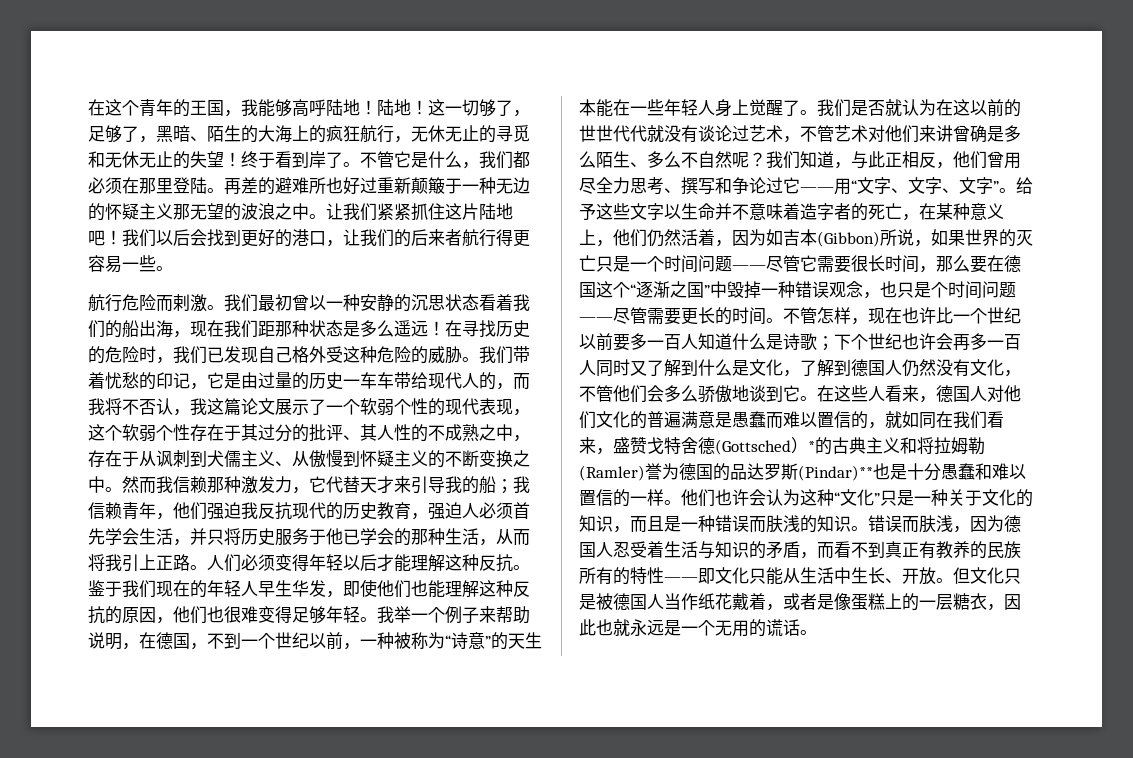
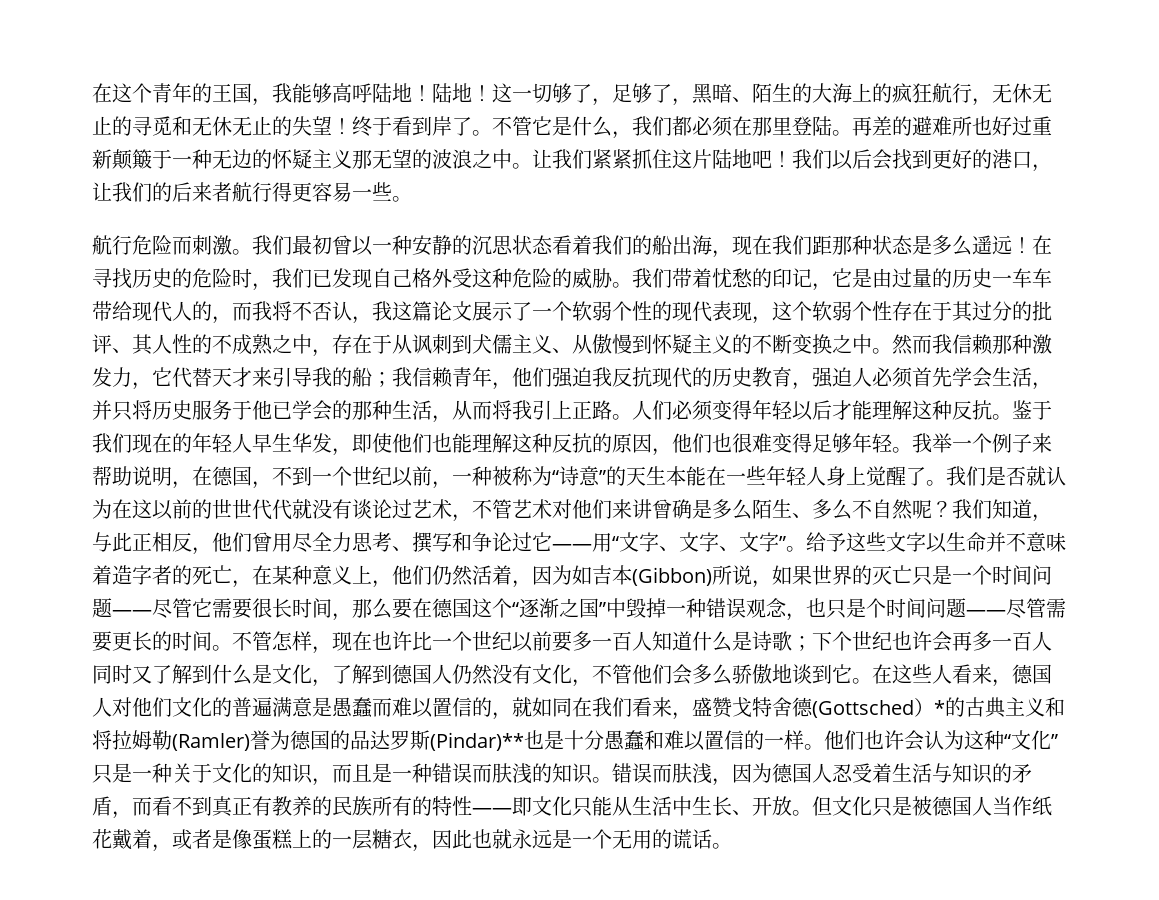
[173,294,190,311] 剌 -> [192,235,212,255] 刺

